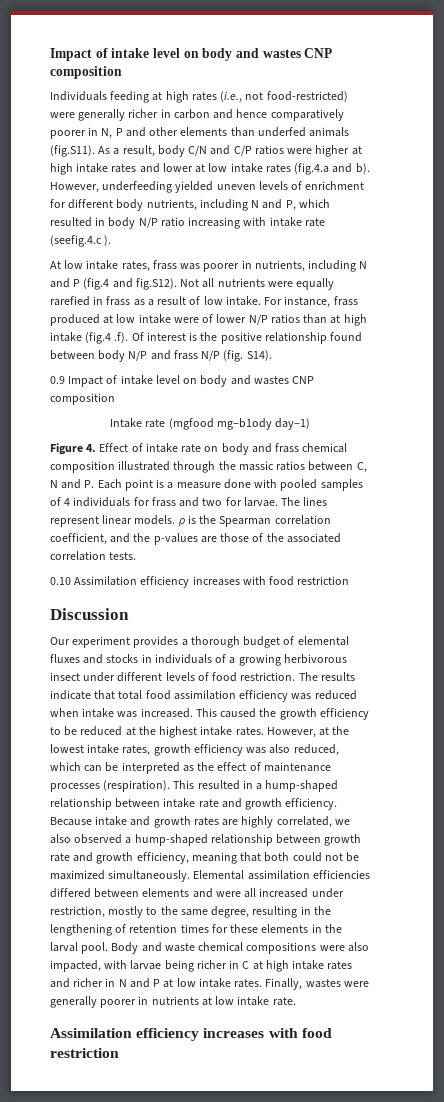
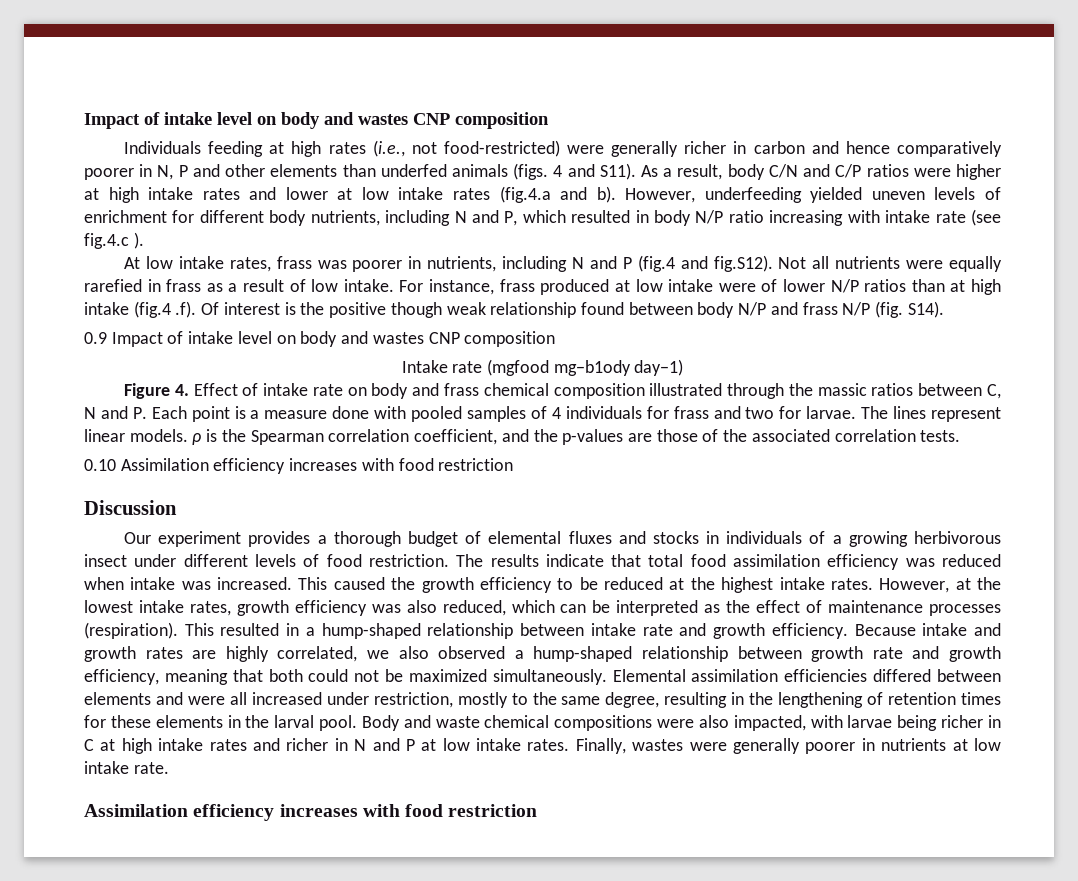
[50,145,95,157] (fig.S11). -> [513,163,636,180] (figs. 4 and S11).
[50,235,102,247] (seefig.4.c -> [971,209,1002,226] [84,233,129,249] (see fig.4.c
(262, 338) none -> [390,302,486,318] though weak

